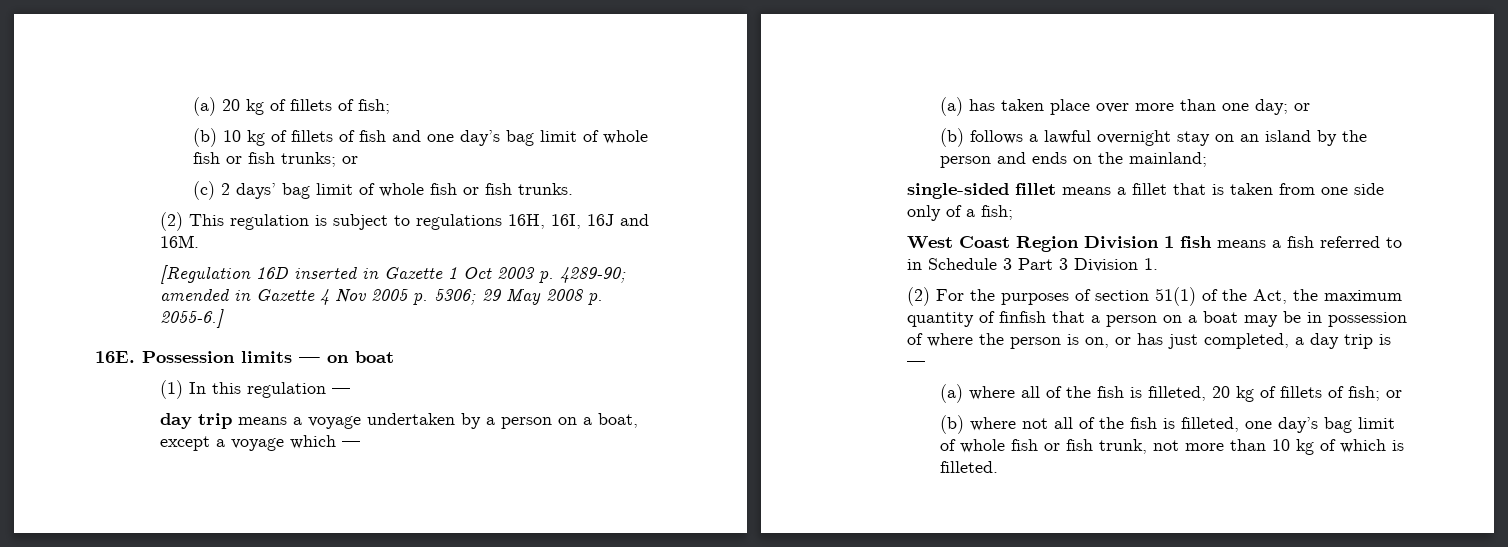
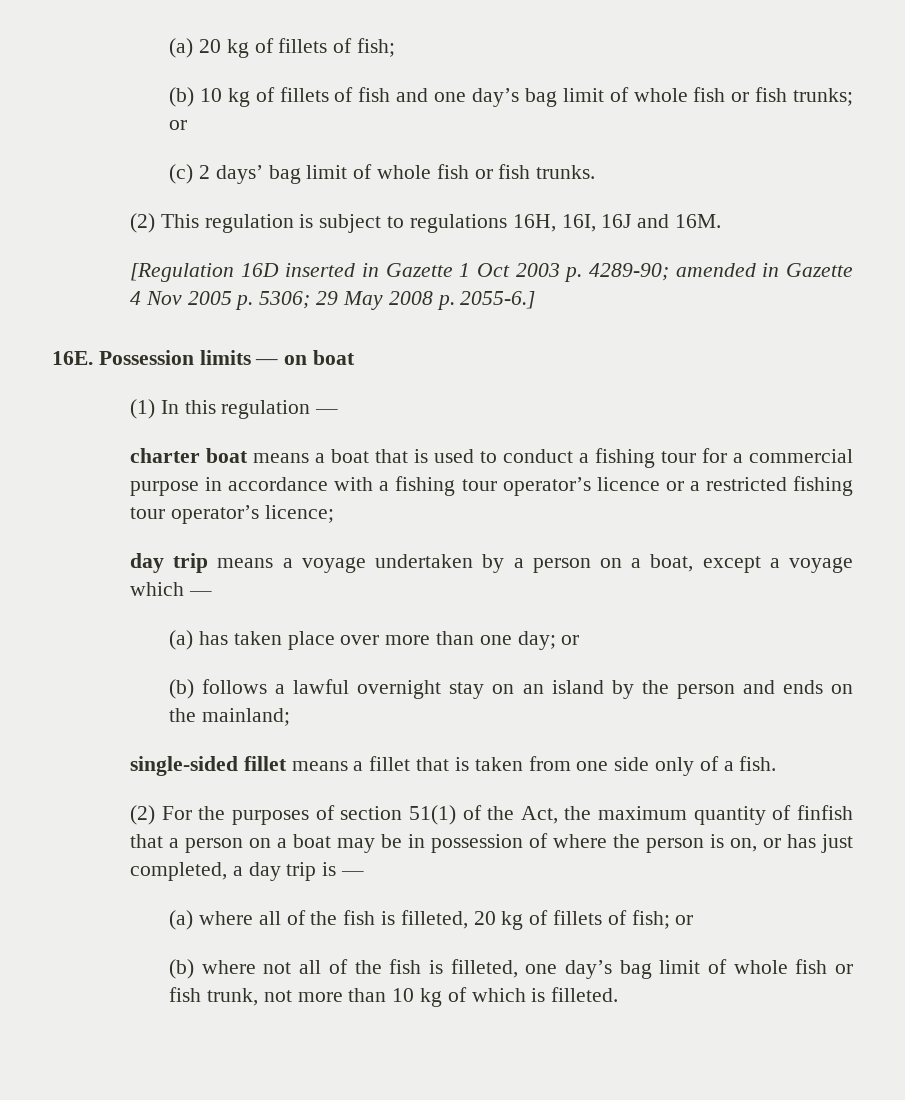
(351, 391) none -> [130,448,854,468] [130,476,854,496] [130,505,334,524] // charter boat means a boat that is used to conduct a fishing tour for a commercial purpose in accordance with a fishing tour operator’s licence or a restricted fishing tour operator’s licence;
[981,205,1014,220] [907,236,1403,252] [907,258,1159,272] fish; // West Coast Region Division 1 fish means a fish referred to in Schedule 3 Part 3 Division 1. -> [739,756,777,771] fish.

